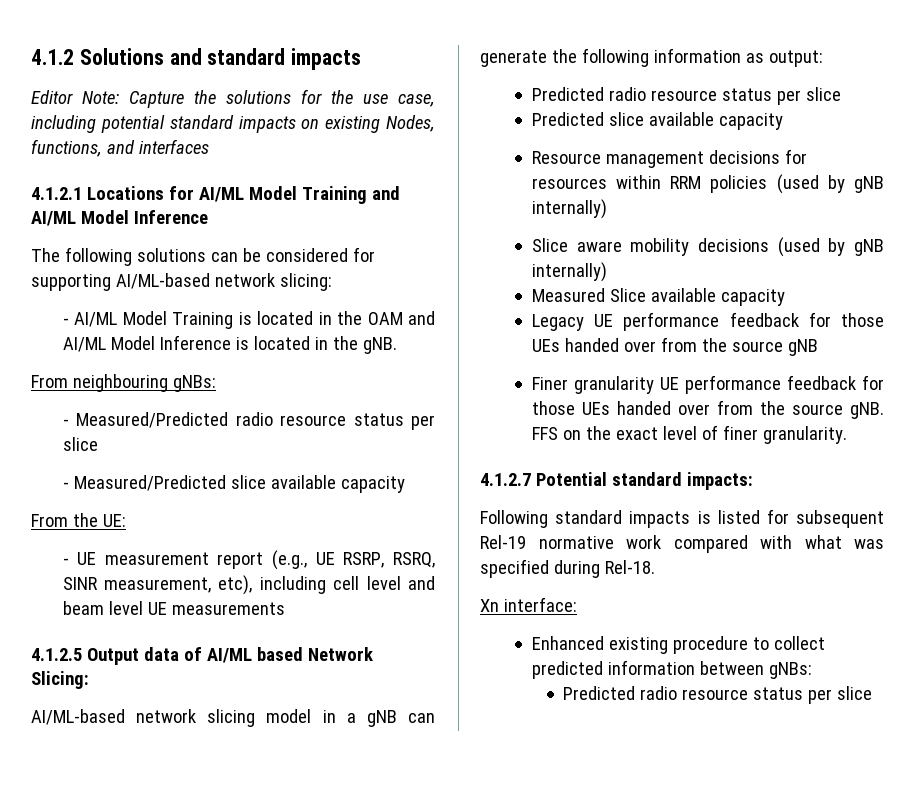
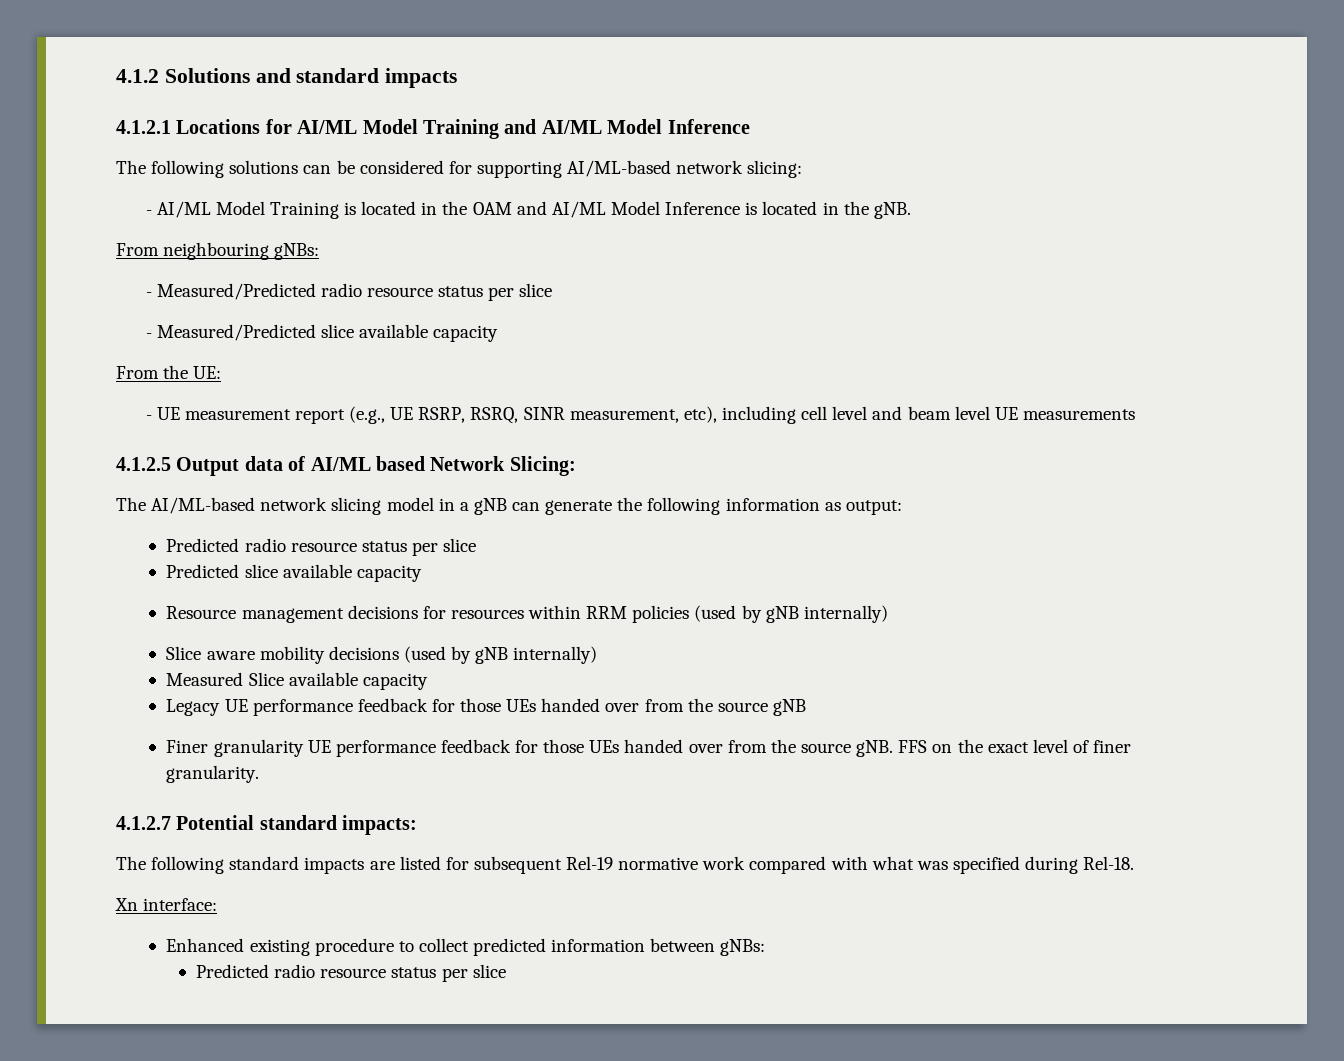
[31,89,435,108] [31,115,435,133] [31,139,209,157] // Editor Note: Capture the solutions for the use case, including potential standard impacts on existing Nodes, functions, and interfaces -> (458, 78) none
(89, 680) none -> [116,497,146,511] The
[480,510,711,528] Following standard impacts is -> [116,856,395,874] The following standard impacts are

